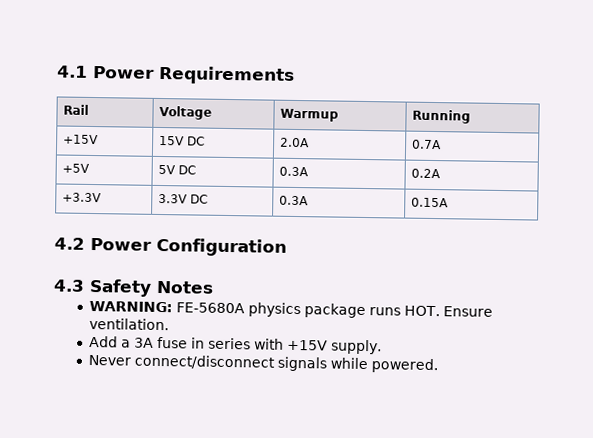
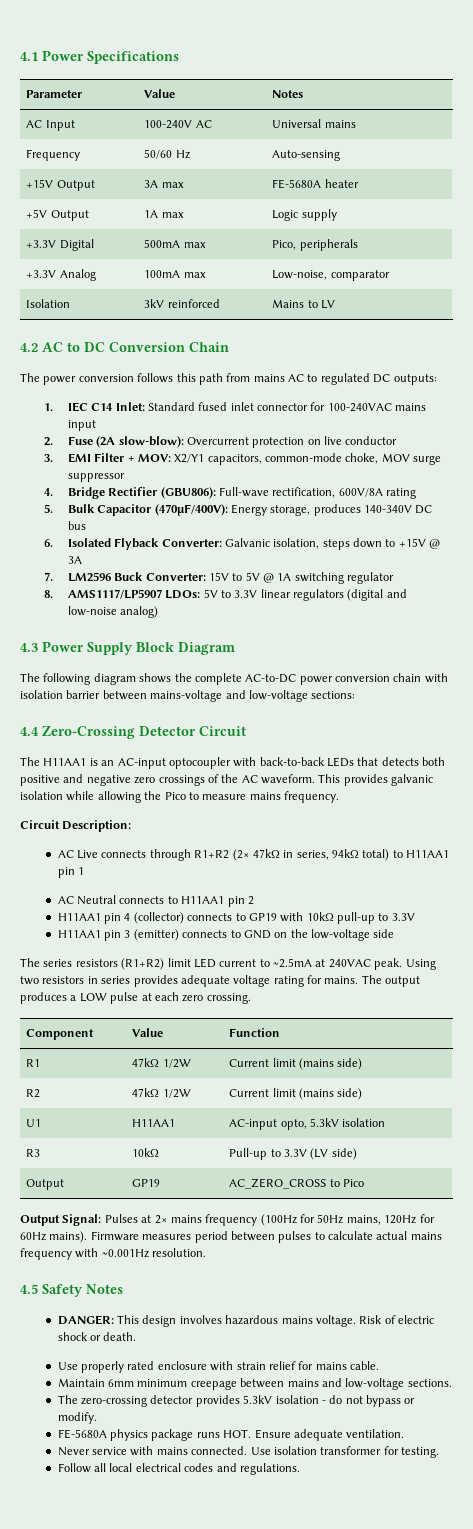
[158,65,295,85] [63,104,90,115] [159,105,213,120] [280,108,340,122] [412,109,472,124] [63,134,100,145] [159,135,206,146] [280,137,311,148] [412,139,443,150] [62,163,91,173] [158,164,197,175] [279,166,310,177] [411,168,442,179] [62,192,103,203] [158,193,209,204] [279,195,310,206] [411,197,450,208] [54,237,287,257] [53,278,214,297] [88,300,173,313] Requirements // Rail | Voltage | Warmup | Running // +15V | 15V DC | 2.0A | 0.7A // +5V | 5V DC | 0.3A | 0.2A // +3.3V | 3.3V DC | 0.3A | 0.15A // 4.2 Power Configuration // 4.3 Safety Notes // WARNING: -> [87,51,179,64] [26,90,83,98] [144,89,176,98] [272,90,304,98] [26,120,75,131] [144,120,212,129] [272,119,356,128] [26,149,81,161] [144,149,190,159] [272,150,341,161] [26,179,95,191] [144,180,184,188] [272,179,359,189] [26,209,89,221] [144,210,184,218] [272,209,337,221] [26,239,94,251] [144,239,206,248] [272,239,358,251] [26,269,96,281] [144,270,206,278] [272,270,390,281] [26,299,71,308] [144,299,220,308] [272,299,336,309] [20,342,229,352] [20,373,437,385] [43,402,427,412] [67,420,96,431] [43,436,398,448] [43,453,442,465] [67,473,125,482] [43,487,417,499] [43,504,433,516] [67,521,86,530] [43,538,441,550] [67,556,82,564] [43,572,395,584] [43,589,407,601] [67,606,159,618] [20,641,235,655] [20,673,448,685] [20,690,356,702] [20,725,246,739] [20,757,446,769] [20,774,434,786] [20,791,339,803] [20,820,132,832] [57,849,450,861] [57,867,85,878] [57,895,254,907] [57,912,415,924] [57,929,395,941] [20,958,436,970] [20,975,421,987] [20,992,251,1004] [26,1029,95,1040] [132,1028,164,1037] [229,1028,281,1037] [26,1059,41,1067] [132,1058,191,1068] [229,1058,363,1070] [26,1089,41,1098] [132,1088,191,1098] [229,1088,363,1100] [26,1119,42,1127] [132,1119,176,1127] [229,1118,386,1130] [26,1149,41,1157] [132,1148,160,1158] [229,1148,357,1160] [26,1179,65,1190] [132,1179,161,1187] [229,1178,365,1189] [20,1214,435,1226] [20,1231,442,1243] [20,1248,207,1260] [20,1284,123,1297] [57,1315,435,1327] [57,1332,137,1341] [57,1361,380,1373] [57,1378,452,1390] [57,1395,416,1407] [57,1412,97,1424] Specifications // Parameter | Value | Notes // AC Input | 100-240V AC | Universal mains // Frequency | 50/60 Hz | Auto-sensing // +15V Output | 3A max | FE-5680A heater // +5V Output | 1A max | Logic supply // +3.3V Digital | 500mA max | Pico, peripherals // +3.3V Analog | 100mA max | Low-noise, comparator // Isolation | 3kV reinforced | Mains to LV // 4.2 AC to DC Conversion Chain // The power conversion follows this path from mains AC to regulated DC outputs: // 1. IEC C14 Inlet: Standard fused inlet connector for 100-240VAC mains input // 2. Fuse (2A slow-blow): Overcurrent protection on live conductor // 3. EMI Filter + MOV: X2/Y1 capacitors, common-mode choke, MOV surge suppressor // 4. Bridge Rectifier (GBU806): Full-wave rectification, 600V/8A rating // 5. Bulk Capacitor (470µF/400V): Energy storage, produces 140-340V DC bus // 6. Isolated Flyback Converter: Galvanic isolation, steps down to +15V @ 3A // 7. LM2596 Buck Converter: 15V to 5V @ 1A switching regulator // 8. AMS1117/LP5907 LDOs: 5V to 3.3V linear regulators (digital and low-noise analog) // 4.3 Power Supply Block Diagram // The following diagram shows the complete AC-to-DC power conversion chain with isolation barrier between mains-voltage and low-voltage sections: // 4.4 Zero-Crossing Detector Circuit // The H11AA1 is an AC-input optocoupler with back-to-back LEDs that detects both positive and negative zero crossings of the AC waveform. This provides galvanic isolation while allowing the Pico to measure mains frequency. // Circuit Description: // AC Live connects through R1+R2 (2× 47kΩ in series, 94kΩ total) to H11AA1 pin 1 // AC Neutral connects to H11AA1 pin 2 // H11AA1 pin 4 (collector) connects to GP19 with 10kΩ pull-up to 3.3V // H11AA1 pin 3 (emitter) connects to GND on the low-voltage side // The series resistors (R1+R2) limit LED current to ~2.5mA at 240VAC peak. Using two resistors in series provides adequate voltage rating for mains. The output produces a LOW pulse at each zero crossing. // Component | Value | Function // R1 | 47kΩ 1/2W | Current limit (mains side) // R2 | 47kΩ 1/2W | Current limit (mains side) // U1 | H11AA1 | AC-input opto, 5.3kV isolation // R3 | 10kΩ | Pull-up to 3.3V (LV side) // Output | GP19 | AC_ZERO_CROSS to Pico // Output Signal: Pulses at 2× mains frequency (100Hz for 50Hz mains, 120Hz for 60Hz mains). Firmware measures period between pulses to calculate actual mains frequency with ~0.001Hz resolution. // 4.5 Safety Notes // DANGER: This design involves hazardous mains voltage. Risk of electric shock or death. // Use properly rated enclosure with strain relief for mains cable. // Maintain 6mm minimum creepage between mains and low-voltage sections. // The zero-crossing detector provides 5.3kV isolation - do not bypass or modify. //
(493, 311) none -> [293,1429,343,1441] adequate
[88,335,382,355] [87,354,438,374] Add a 3A fuse in series with +15V supply. // Never connect/disconnect signals while powered. -> [57,1446,440,1458] [57,1463,300,1475] Never service with mains connected. Use isolation transformer for testing. // Follow all local electrical codes and regulations.

